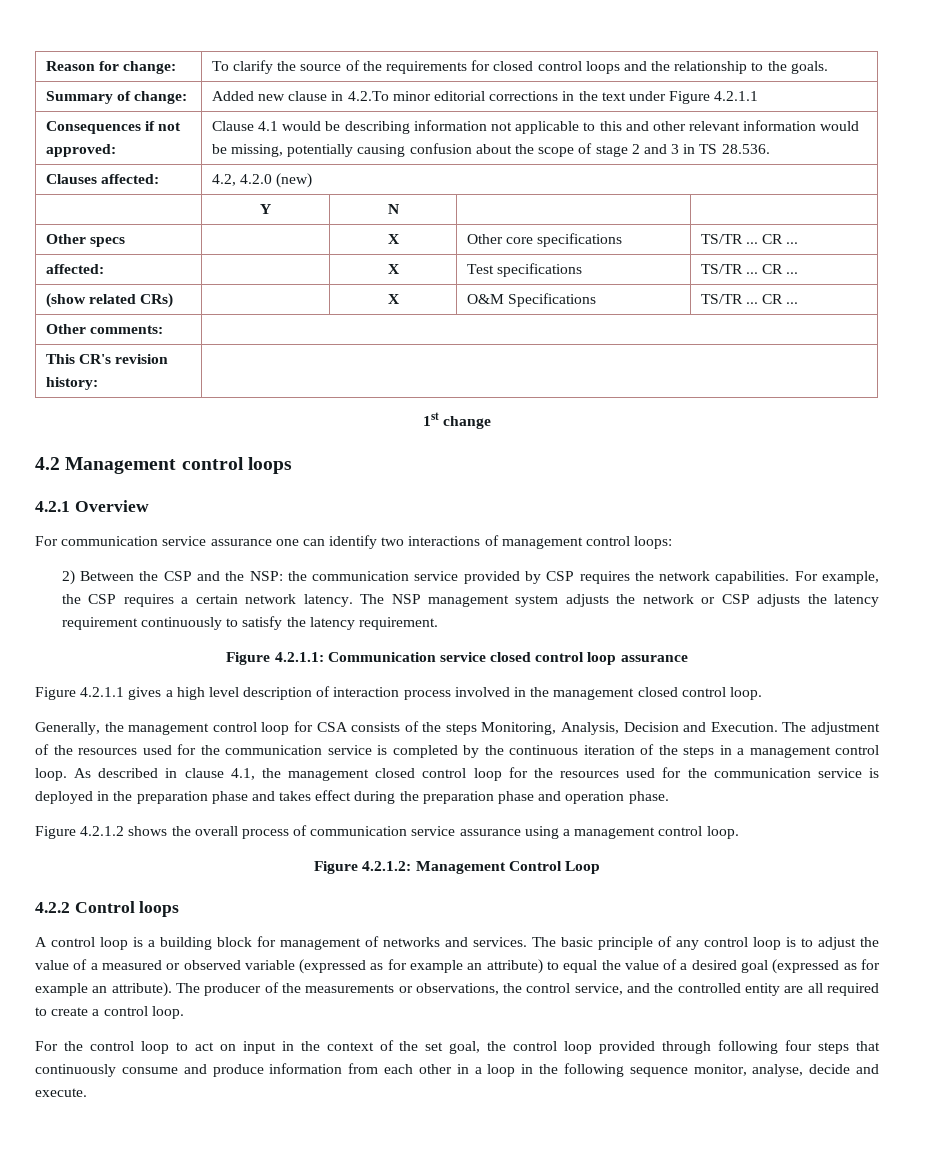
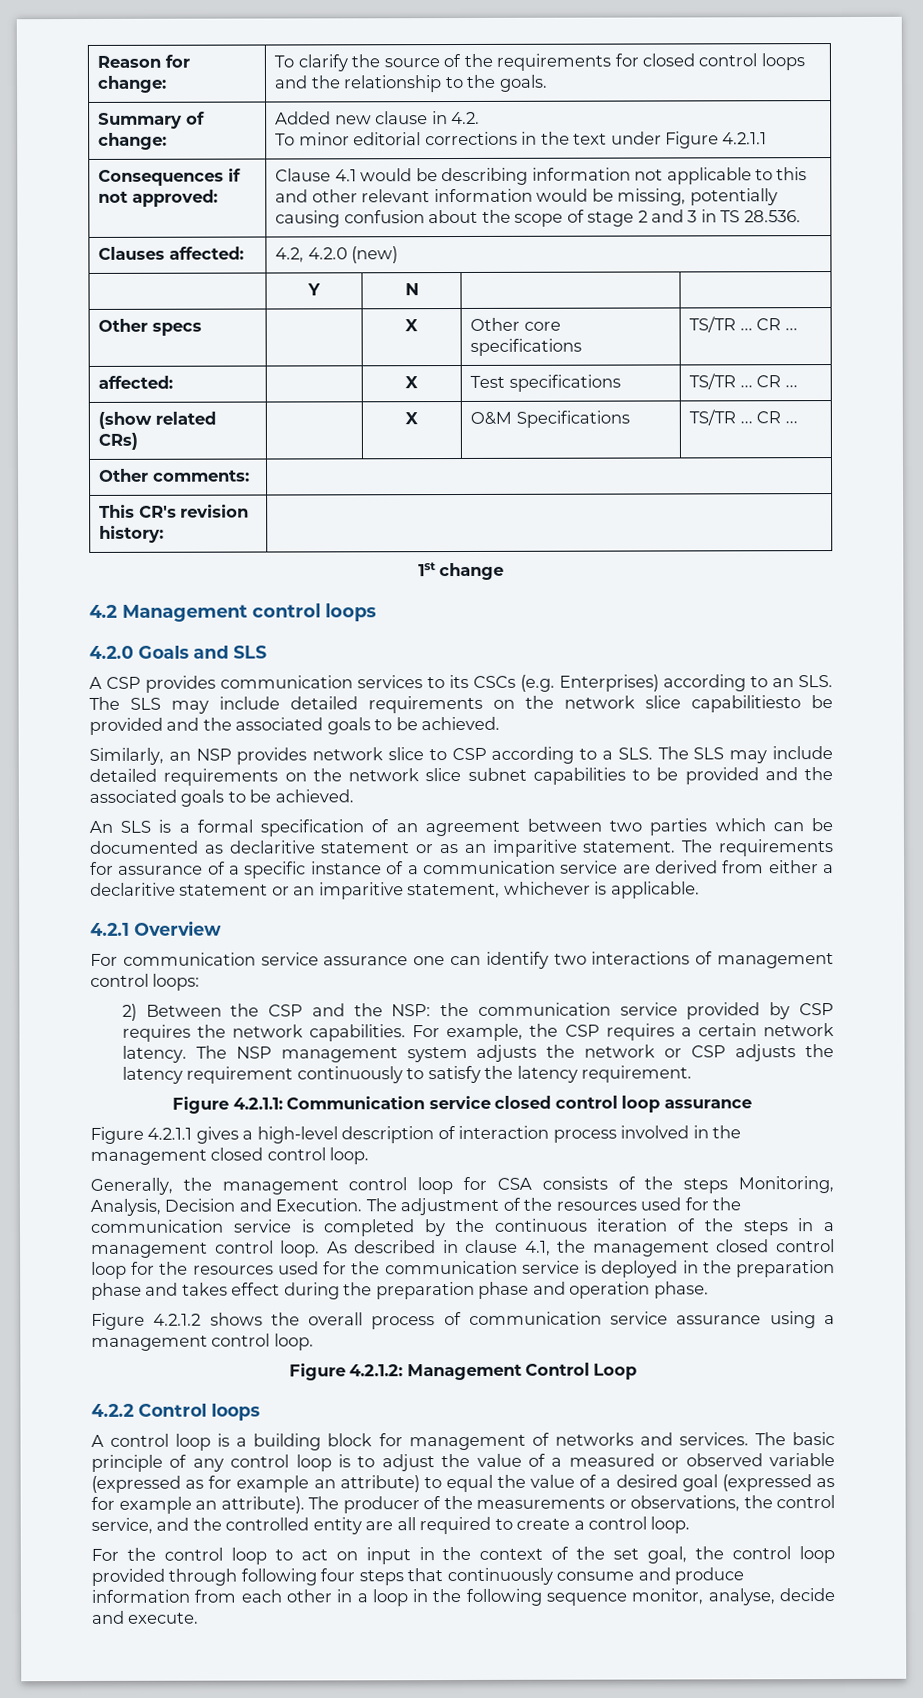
[347,91,389,101] 4.2.To -> [451,111,481,125] [275,133,296,146] 4.2. // To
(292, 465) none -> [89,645,267,659] [89,674,833,693] [89,695,833,714] [89,716,501,735] [89,746,833,765] [89,767,833,786] [89,789,354,807] [89,818,833,837] [89,839,834,857] [90,860,835,879] [90,881,700,900] // 4.2.0 Goals and SLS // A CSP provides communication services to its CSCs (e.g. Enterprises) according to an SLS. The SLS may include detailed requirements on the network slice capabilitiesto be provided and the associated goals to be achieved. // Similarly, an NSP provides network slice to CSP according to a SLS. The SLS may include detailed requirements on the network slice subnet capabilities to be provided and the associated goals to be achieved. // An SLS is a formal specification of an agreement between two parties which can be documented as declaritive statement or as an imparitive statement. The requirements for assurance of a specific instance of a communication service are derived from either a declaritive statement or an imparitive statement, whichever is applicable.
[176,687,239,700] high level -> [256,1126,338,1144] high-level

